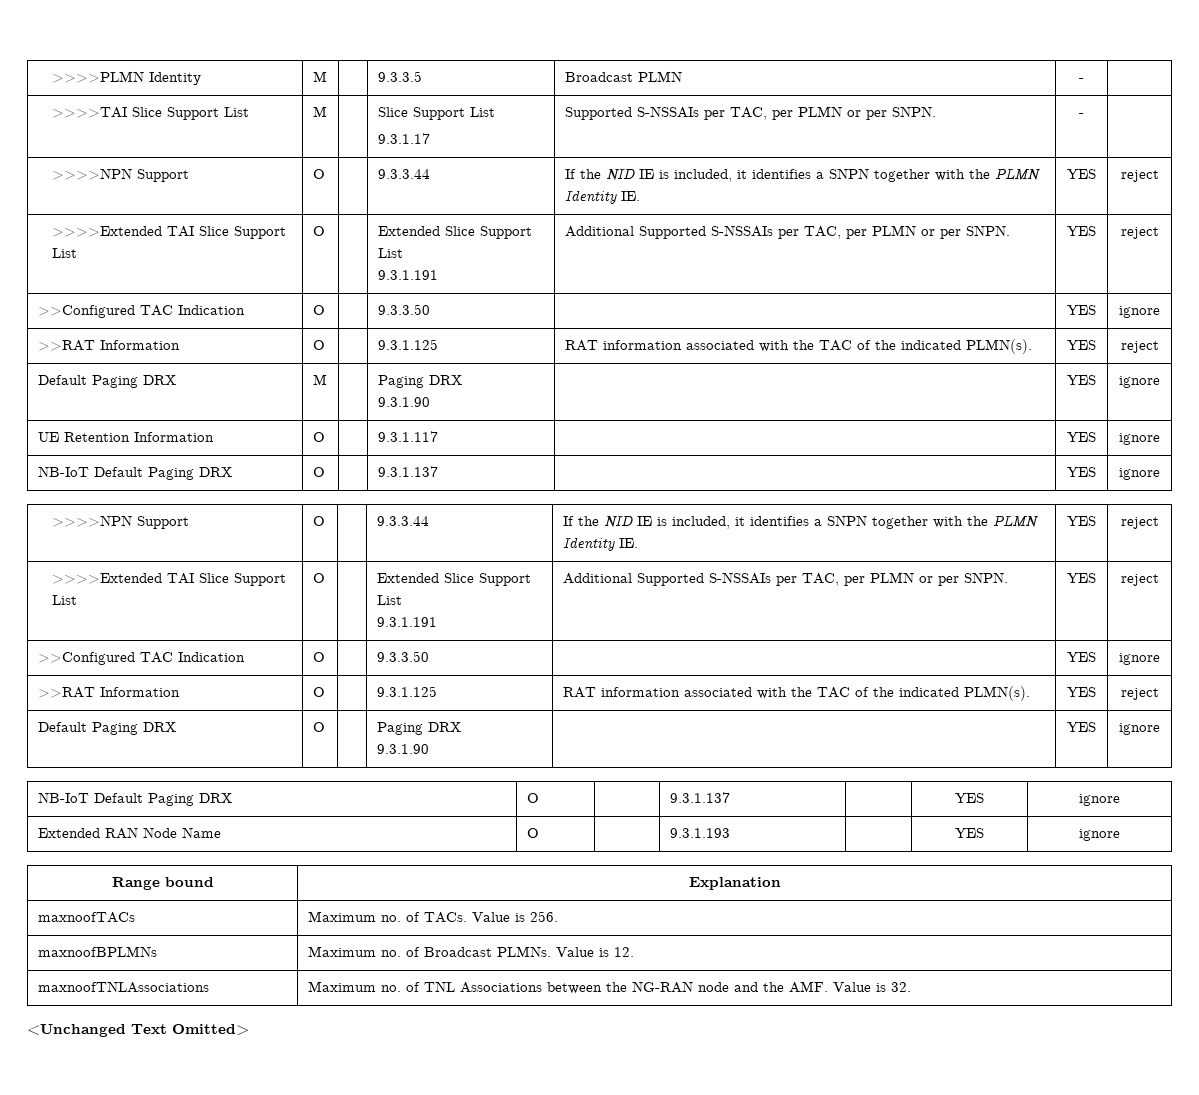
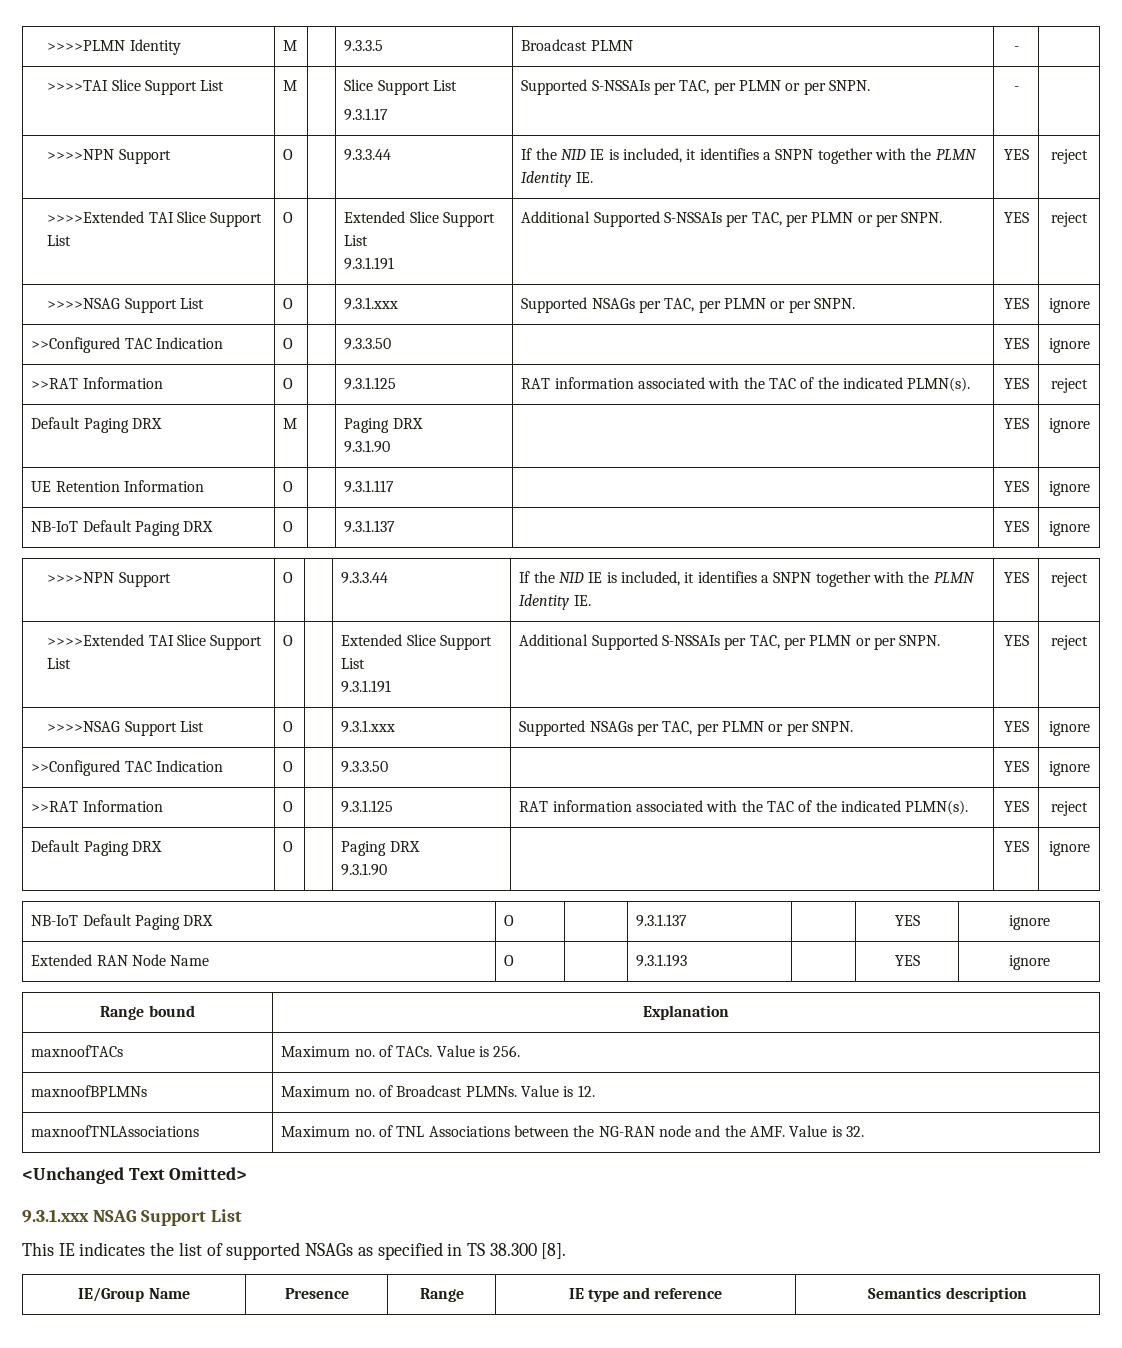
(1159, 233) none -> [47,298,204,313] [283,298,294,309] [344,297,399,310] [521,297,855,313] [1003,298,1029,309] [1048,298,1090,313] // >>>>NSAG Support List | O | | 9.3.1.xxx | Supported NSAGs per TAC, per PLMN or per SNPN. | YES | ignore
(1159, 580) none -> [47,721,204,736] [283,721,294,732] [341,720,396,733] [519,720,853,736] [1003,721,1029,732] [1048,721,1090,736] // >>>>NSAG Support List | O | | 9.3.1.xxx | Supported NSAGs per TAC, per PLMN or per SNPN. | YES | ignore
(249, 1030) none -> [22,1209,243,1226] [22,1242,567,1260] [78,1287,190,1302] [284,1288,349,1299] [419,1288,464,1302] [568,1287,723,1302] [868,1287,1027,1302] // 9.3.1.xxx NSAG Support List // This IE indicates the list of supported NSAGs as specified in TS 38.300 [8]. // IE/Group Name | Presence | Range | IE type and reference | Semantics description

